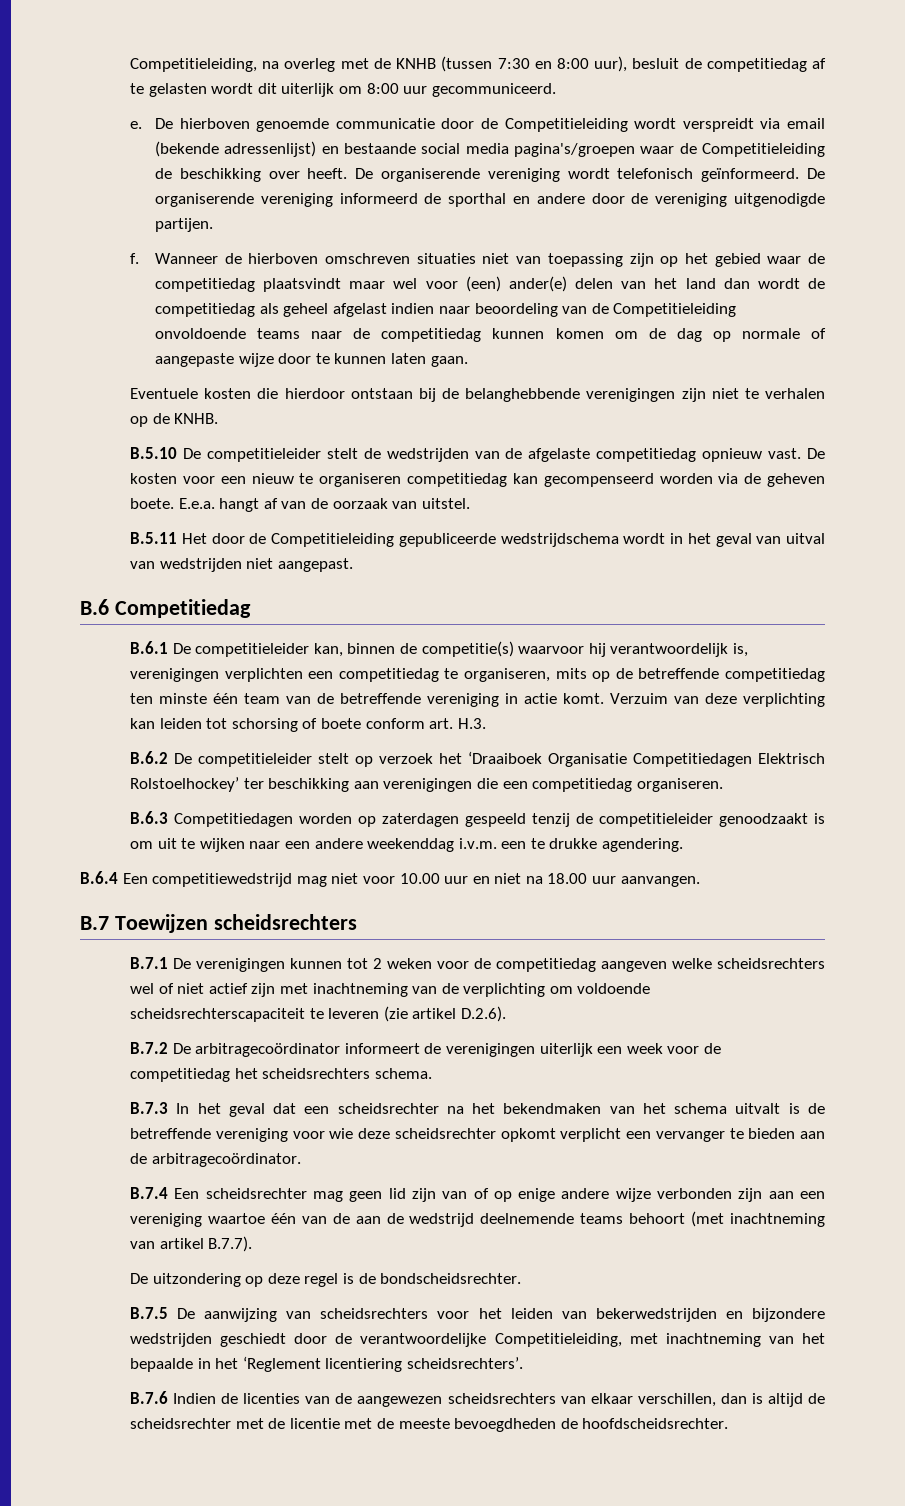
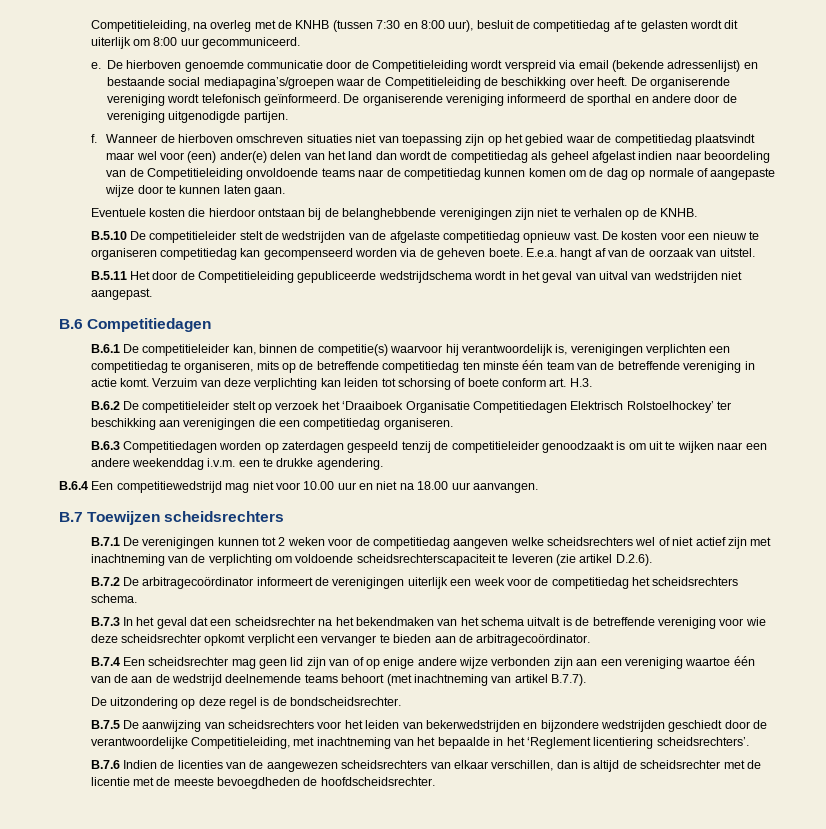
[682,118,754,132] verspreidt -> [504,60,556,72] verspreid
[465,143,635,157] media pagina's/groepen -> [203,77,334,89] mediapagina’s/groepen
[114,599,251,618] Competitiedag -> [87,318,212,332] Competitiedagen

